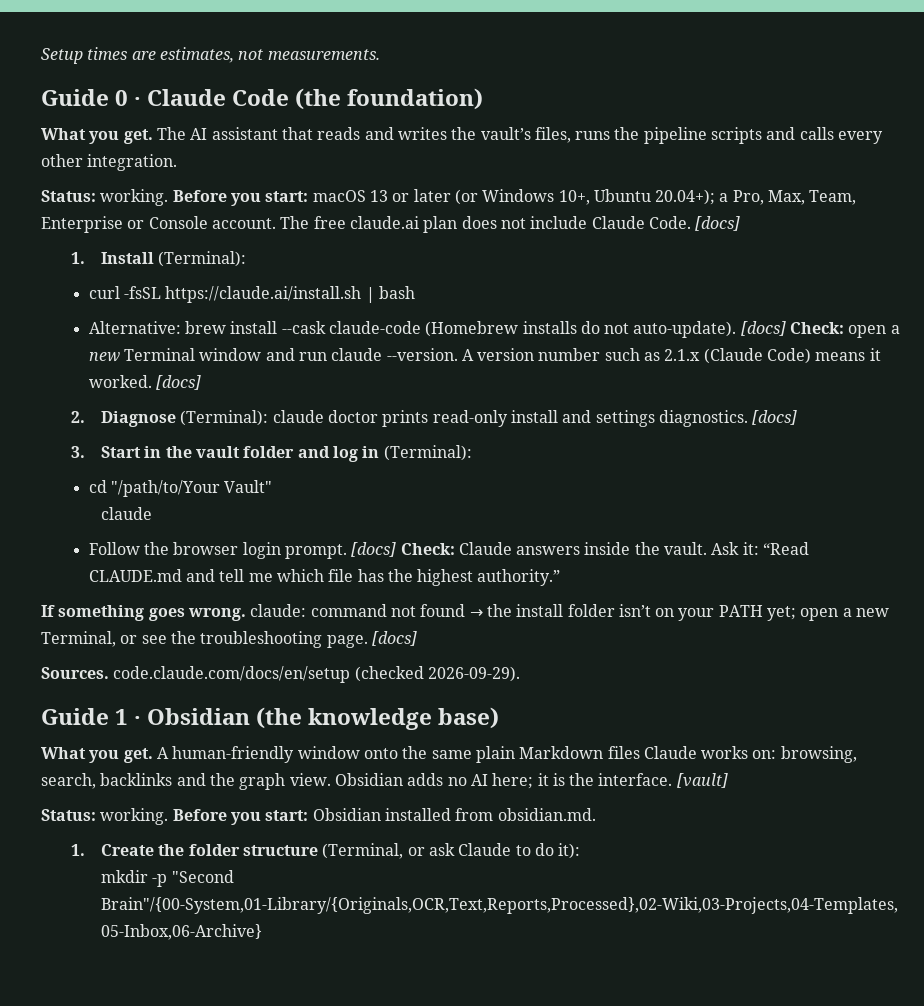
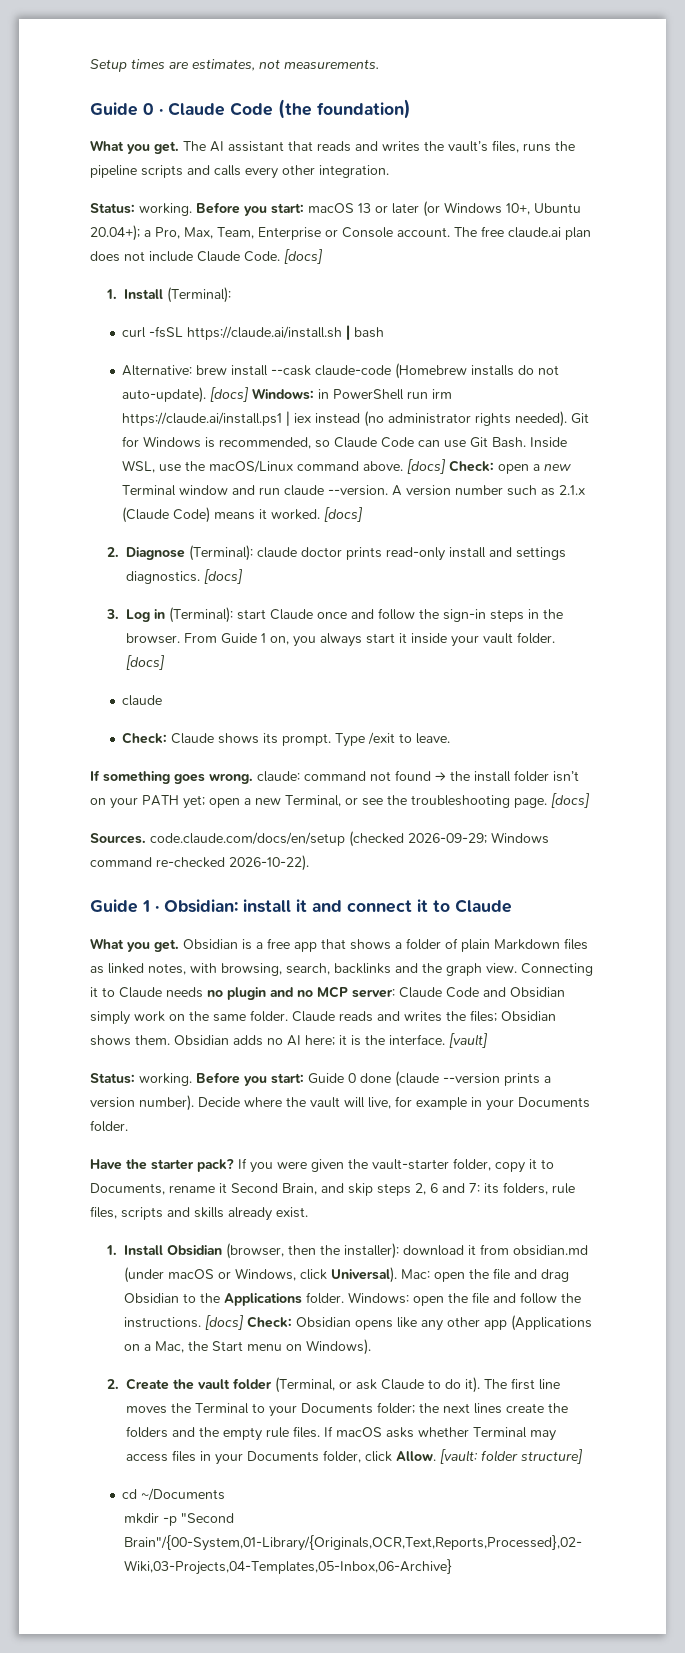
(786, 328) none -> [252,388,453,400] [122,411,590,427] [122,436,568,449] [122,459,447,474] Windows: in PowerShell run irm https://claude.ai/install.ps1 | iex instead (no administrator rights needed). Git for Windows is recommended, so Claude Code can use Git Bash. Inside WSL, use the macOS/Linux command above. [docs]
[100,445,472,462] [88,480,273,497] [100,507,152,520] [88,542,810,559] [88,569,561,586] Start in the vault folder and log in (Terminal): // cd "/path/to/Your Vault" // claude // Follow the browser login prompt. [docs] Check: Claude answers inside the vault. Ask it: “Read CLAUDE.md and tell me which file has the highest authority.” -> [125,607,563,623] [125,632,555,647] [125,655,165,670] [122,695,163,706] [122,732,451,747] Log in (Terminal): start Claude once and follow the sign-in steps in the browser. From Guide 1 on, you always start it inside your vault folder. [docs] // claude // Check: Claude shows its prompt. Type /exit to leave.
[427,666,520,682] [41,707,500,730] [41,746,777,763] 2026-09-29). // Guide 1 · Obsidian (the knowledge base) // What you get. A human-friendly window onto the same plain Markdown files Claude works on: -> [408,832,549,844] [90,855,309,871] [90,899,512,913] [90,938,588,952] [90,963,217,975] 2026-09-29; Windows command re-checked 2026-10-22). // Guide 1 · Obsidian: install it and connect it to Claude // What you get. Obsidian is a free app that shows a folder of plain Markdown files as linked notes, with
(331, 779) none -> [521,963,593,976] [90,986,565,1000] [90,1010,556,1025] [90,1035,170,1046] Connecting it to Claude needs no plugin and no MCP server: Claude Code and Obsidian simply work on the same folder. Claude reads and writes the files; Obsidian shows them.
[312,808,596,821] [70,844,318,856] Obsidian installed from obsidian.md. // 1. Create the folder structure -> [308,1071,551,1087] [90,1095,590,1111] [90,1120,128,1132] [90,1158,554,1173] [90,1182,575,1196] [90,1206,308,1221] [105,1243,588,1259] [123,1267,569,1283] [123,1292,581,1306] [123,1315,592,1331] [123,1339,371,1355] [106,1378,272,1390] Guide 0 done (claude --version prints a version number). Decide where the vault will live, for example in your Documents folder. // Have the starter pack? If you were given the vault-starter folder, copy it to Documents, rename it Second Brain, and skip steps 2, 6 and 7: its folders, rule files, scripts and skills already exist. // 1. Install Obsidian (browser, then the installer): download it from obsidian.md (under macOS or Windows, click Universal). Mac: open the file and drag Obsidian to the Applications folder. Windows: open the file and follow the instructions. [docs] Check: Obsidian opens like any other app (Applications on a Mac, the Start menu on Windows). // 2. Create the vault folder
[558,843,581,859] it): -> [464,1377,560,1393] [125,1402,568,1417] [125,1426,556,1441] [125,1449,583,1465] [122,1488,226,1501] it). The first line moves the Terminal to your Documents folder; the next lines create the folders and the empty rule files. If macOS asks whether Terminal may access files in your Documents folder, click Allow. [vault: folder structure] // cd ~/Documents

